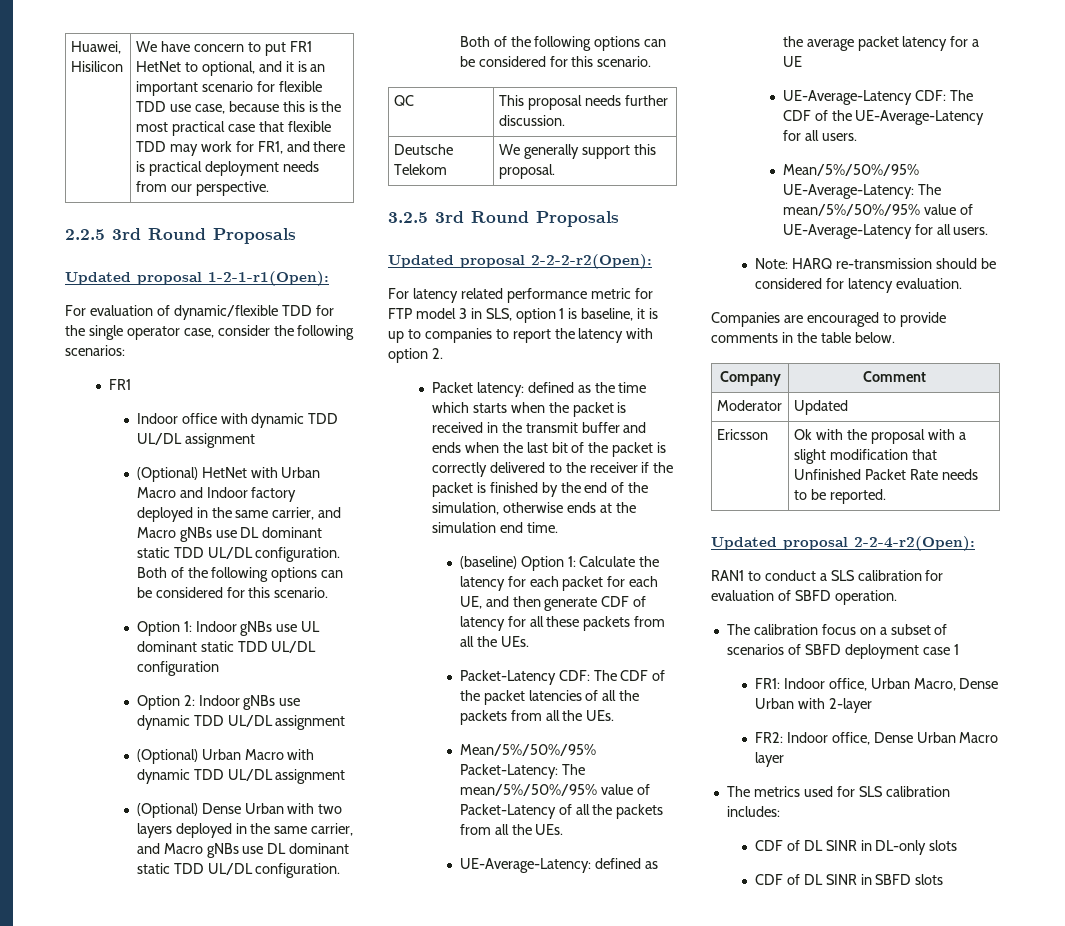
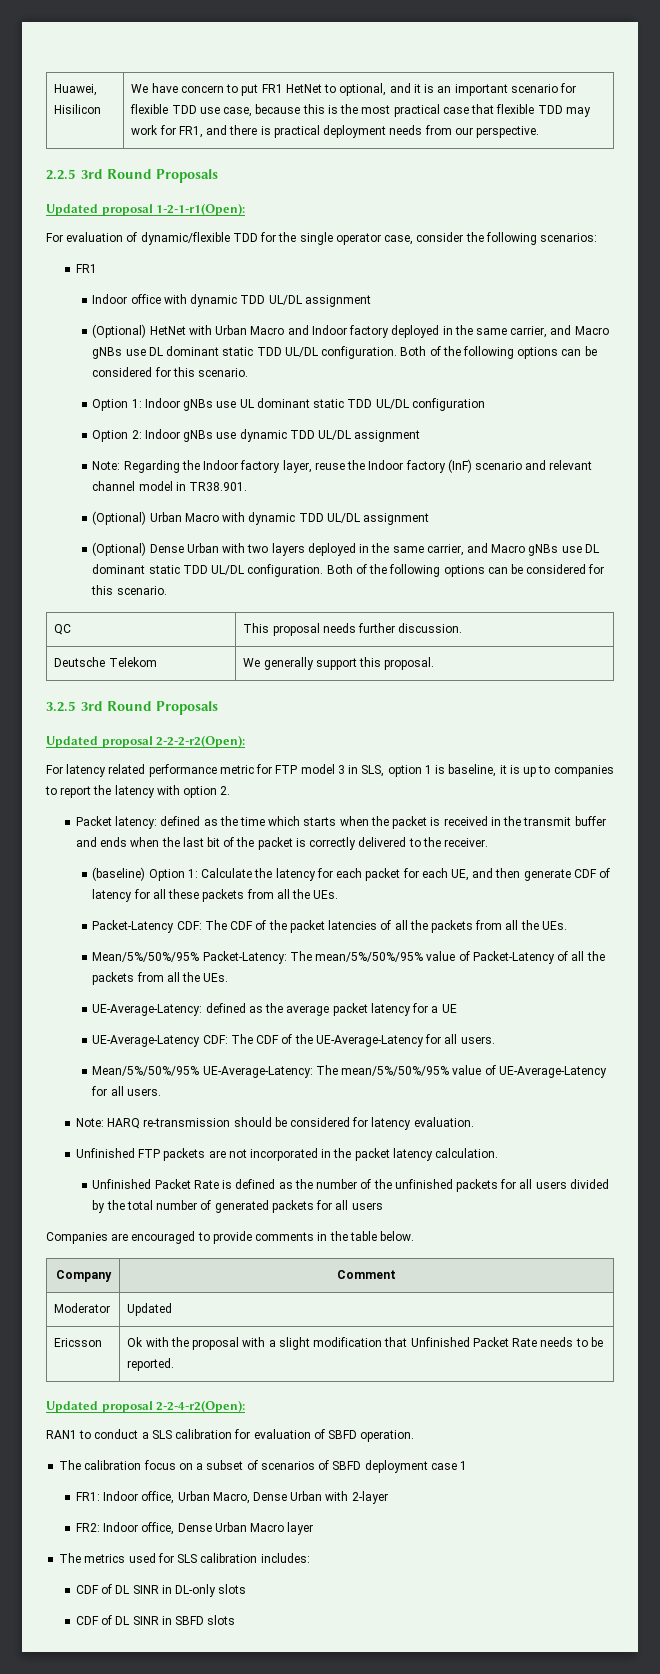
(346, 722) none -> [92,459,593,473] [92,481,248,491] // Note: Regarding the Indoor factory layer, reuse the Indoor factory (InF) scenario and relevant channel model in TR38.901.
[589,462,674,473] [431,482,649,497] [431,502,636,515] [431,522,558,533] receiver if the packet is finished by the end of the simulation, otherwise ends at the simulation end time. -> [444,838,489,847] receiver.
(962, 283) none -> [75,1148,499,1161] [92,1179,609,1192] [92,1200,383,1213] // Unfinished FTP packets are not incorporated in the packet latency calculation. // Unfinished Packet Rate is defined as the number of the unfinished packets for all users divided by the total number of generated packets for all users

